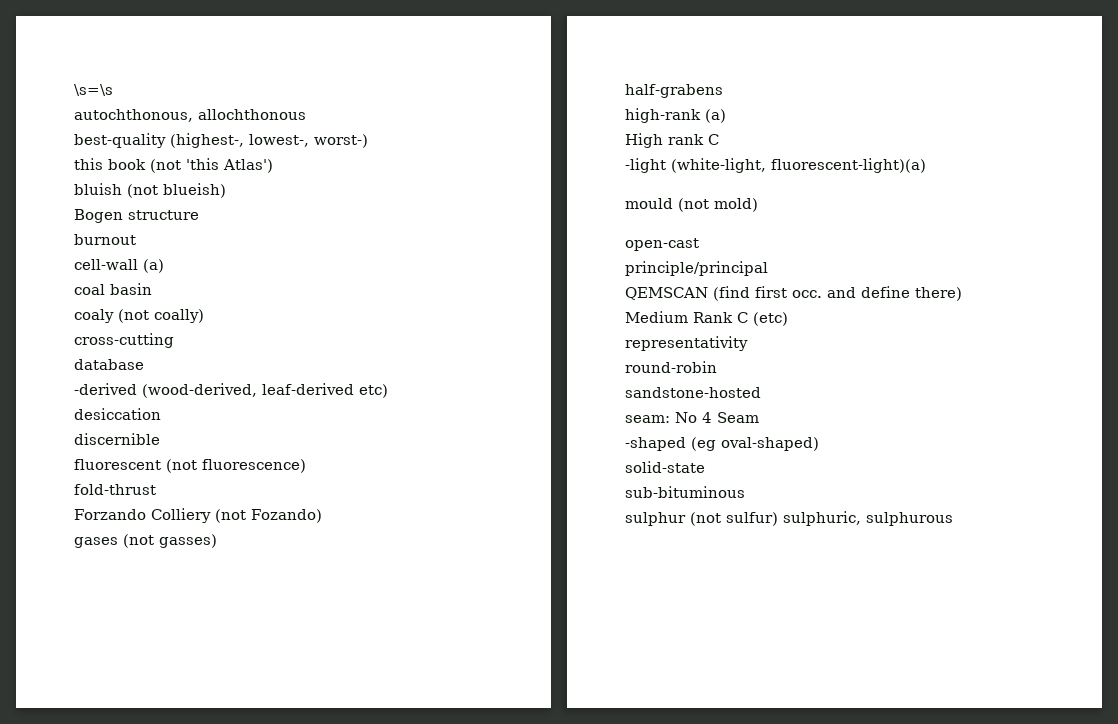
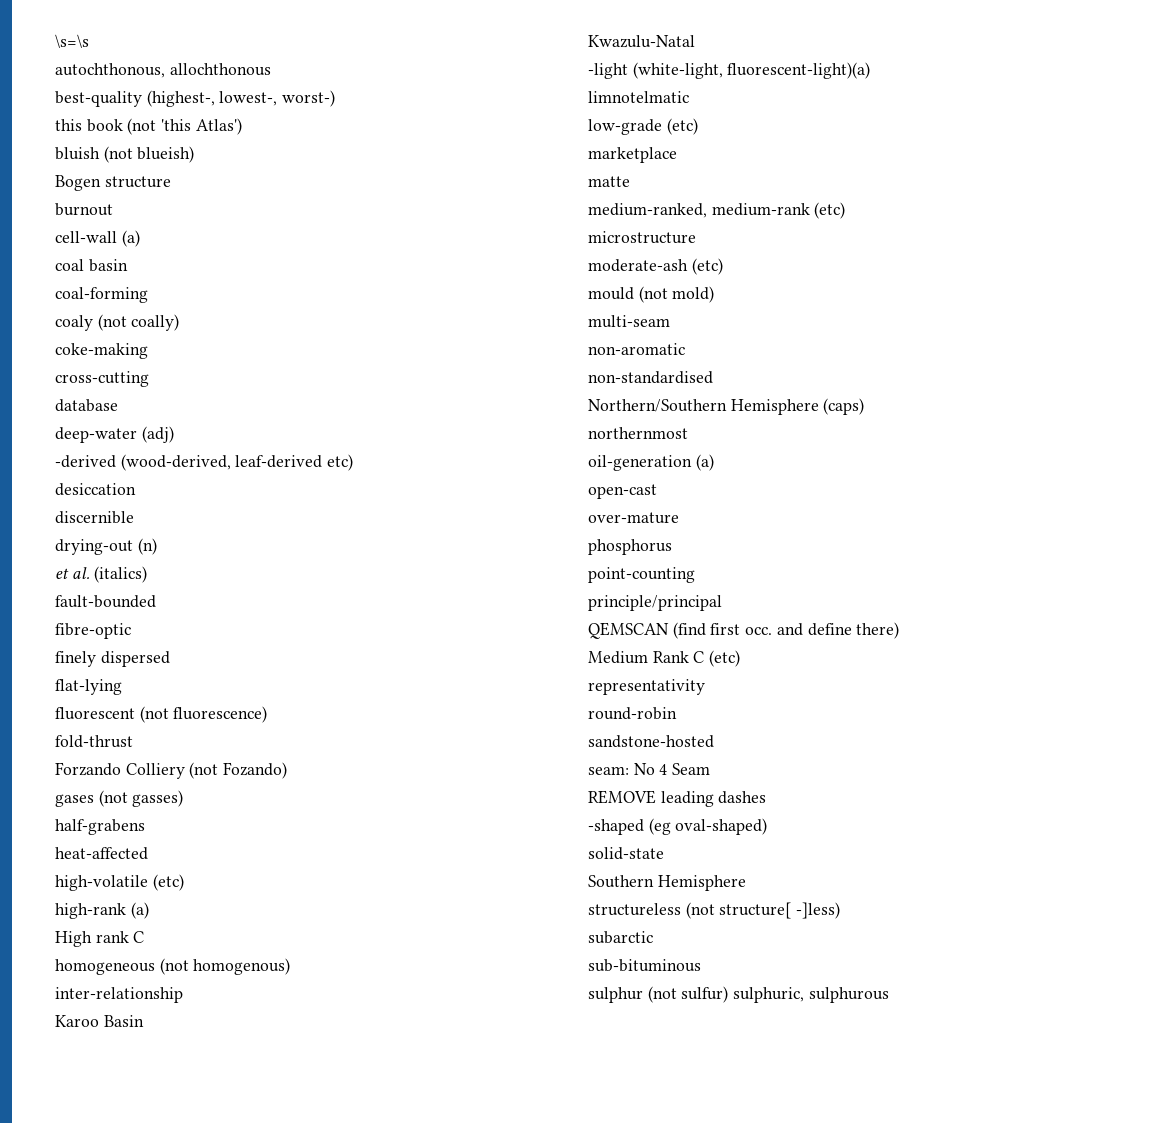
(152, 289) none -> [55,287,148,303] // coal-forming
(204, 316) none -> [55,343,148,359] // coke-making
(144, 364) none -> [55,426,174,443] // deep-water (adj)
(160, 439) none -> [55,538,157,555] [55,566,148,583] [55,595,156,608] [55,623,131,639] [55,651,170,667] [55,679,122,695] // drying-out (n) // et al. (italics) // fault-bounded // fibre-optic // finely dispersed // flat-lying
(723, 91) none -> [55,847,148,860] [55,874,184,891] // heat-affected // high-volatile (etc)
[625,158,926,173] [625,198,758,212] [625,238,699,251] -light (white-light, fluorescent-light)(a) // mould (not mold) // open-cast -> [55,958,291,975] [55,987,183,1003] [55,1015,144,1027] [588,35,695,48] [588,62,871,79] [588,91,689,103] [588,118,698,135] [588,147,677,163] [588,176,630,187] [588,202,846,219] [588,231,696,244] [588,258,723,275] [588,286,715,303] [588,315,670,328] [588,343,685,355] [588,371,713,384] [588,398,865,415] [588,427,688,439] [588,454,714,471] [588,484,657,499] [588,512,679,524] [588,539,672,555] [588,567,695,583] homogeneous (not homogenous) // inter-relationship // Karoo Basin // Kwazulu-Natal // -light (white-light, fluorescent-light)(a) // limnotelmatic // low-grade (etc) // marketplace // matte // medium-ranked, medium-rank (etc) // microstructure // moderate-ash (etc) // mould (not mold) // multi-seam // non-aromatic // non-standardised // Northern/Southern Hemisphere (caps) // northernmost // oil-generation (a) // open-cast // over-mature // phosphorus // point-counting
(759, 417) none -> [588,790,767,807] // REMOVE leading dashes
(705, 467) none -> [588,875,746,891] [588,902,841,919] [588,931,653,944] // Southern Hemisphere // structureless (not structure[ -]less) // subarctic

